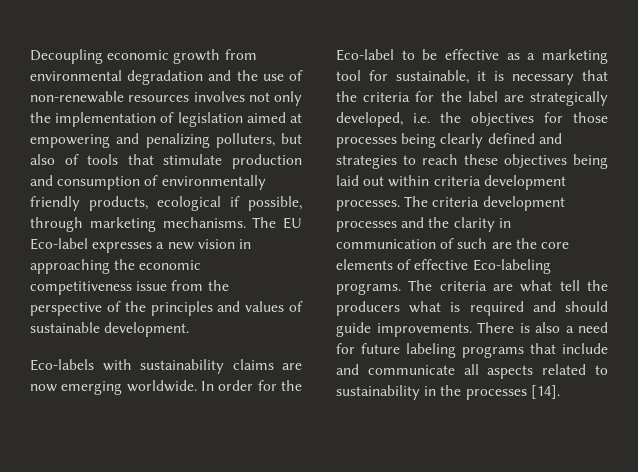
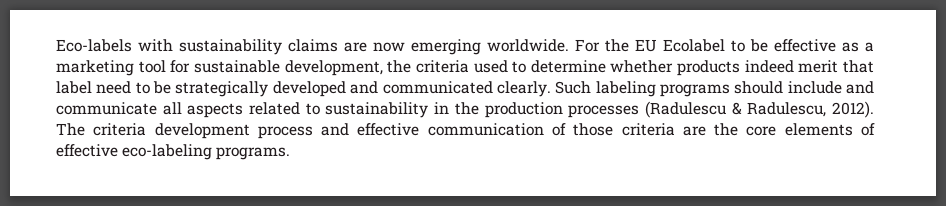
[30,49,257,64] [30,70,303,85] [30,91,302,106] [30,112,302,127] [30,133,302,148] [30,154,302,169] [30,175,266,190] [30,196,302,211] [30,217,302,232] [30,238,251,253] [30,259,202,274] [30,280,229,295] [30,301,303,316] [30,322,190,337] Decoupling economic growth from environmental degradation and the use of non-renewable resources involves not only the implementation of legislation aimed at empowering and penalizing polluters, but also of tools that stimulate production and consumption of environmentally friendly products, ecological if possible, through marketing mechanisms. The EU Eco-label expresses a new vision in approaching the economic competitiveness issue from the perspective of the principles and values of sustainable development. // -> (56, 45) none
[201,380,302,391] [336,49,394,61] In order for the Eco-label -> [575,39,725,52] For the EU Ecolabel
[396,70,608,85] [336,91,608,106] [336,112,608,127] [336,133,562,148] [336,154,608,169] [336,175,566,190] [336,196,565,211] [336,217,511,232] [336,238,569,249] [336,259,551,274] [336,280,608,295] [336,301,608,316] [336,322,608,337] [336,343,400,354] sustainable, it is necessary that the criteria for the label are strategically developed, i.e. the objectives for those processes being clearly defined and strategies to reach these objectives being laid out within criteria development processes. The criteria development processes and the clarity in communication of such are the core elements of effective Eco-labeling programs. The criteria are what tell the producers what is required and should guide improvements. There is also a need for future -> [193,60,874,76] [56,81,592,97] sustainable development, the criteria used to determine whether products indeed merit that label need to be strategically developed and communicated clearly. Such
[530,343,556,354] that -> [734,81,784,94] should
[465,385,560,400] processes [14]. -> [484,101,875,118] [56,123,876,139] [56,144,291,160] production processes (Radulescu & Radulescu, 2012). The criteria development process and effective communication of those criteria are the core elements of effective eco-labeling programs.

